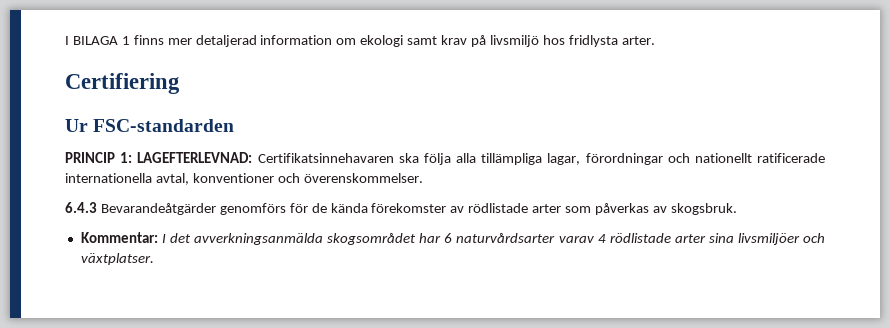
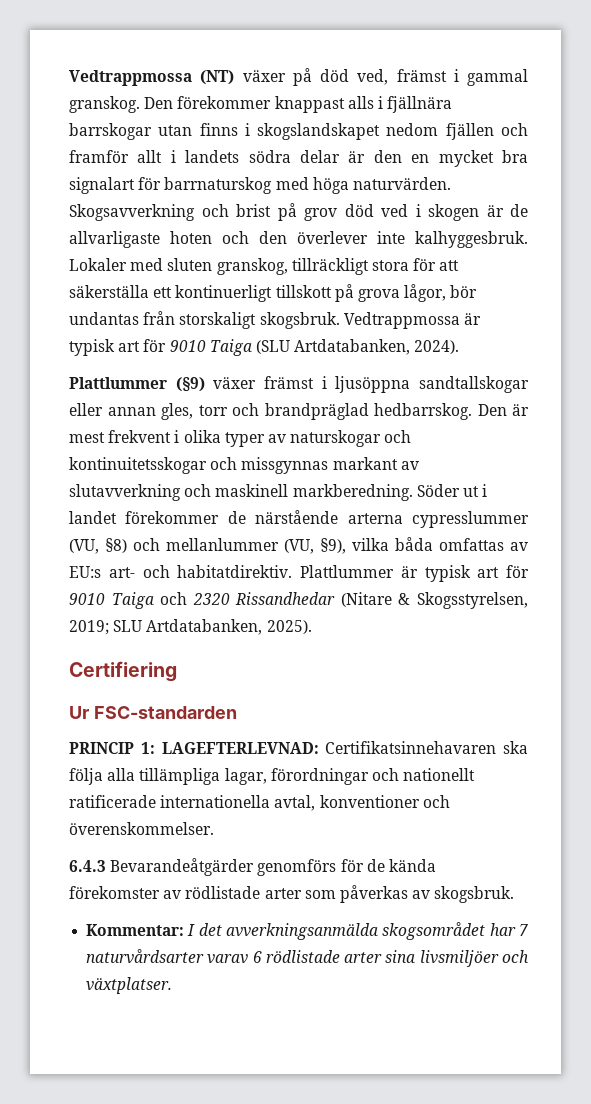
[65,35,655,47] I BILAGA 1 finns mer detaljerad information om ekologi samt krav på livsmiljö hos fridlysta arter. -> [69,68,528,86] [69,96,453,113] [69,123,528,140] [69,150,528,167] [69,177,451,194] [69,203,528,221] [69,231,528,248] [69,258,460,275] [69,284,478,302] [69,311,481,329] [69,339,460,356] [69,376,529,393] [69,403,529,420] [69,430,412,447] [69,457,419,474] [69,484,488,501] [69,510,529,528] [69,537,528,554] [69,565,529,582] [69,592,528,609] [69,619,312,635] Vedtrappmossa (NT) växer på död ved, främst i gammal granskog. Den förekommer knappast alls i fjällnära barrskogar utan finns i skogslandskapet nedom fjällen och framför allt i landets södra delar är den en mycket bra signalart för barrnaturskog med höga naturvärden. Skogsavverkning och brist på grov död ved i skogen är de allvarligaste hoten och den överlever inte kalhyggesbruk. Lokaler med sluten granskog, tillräckligt stora för att säkerställa ett kontinuerligt tillskott på grova lågor, bör undantas från storskaligt skogsbruk. Vedtrappmossa är typisk art för 9010 Taiga (SLU Artdatabanken, 2024). // Plattlummer (§9) växer främst i ljusöppna sandtallskogar eller annan gles, torr och brandpräglad hedbarrskog. Den är mest frekvent i olika typer av naturskogar och kontinuitetsskogar och missgynnas markant av slutavverkning och maskinell markberedning. Söder ut i landet förekommer de närstående arterna cypresslummer (VU, §8) och mellanlummer (VU, §9), vilka båda omfattas av EU:s art- och habitatdirektiv. Plattlummer är typisk art för 9010 Taiga och 2320 Rissandhedar (Nitare & Skogsstyrelsen, 2019; SLU Artdatabanken, 2025).
[444,233,453,243] 6 -> [519,924,528,936] 7
[597,234,606,243] 4 -> [252,951,262,963] 6

